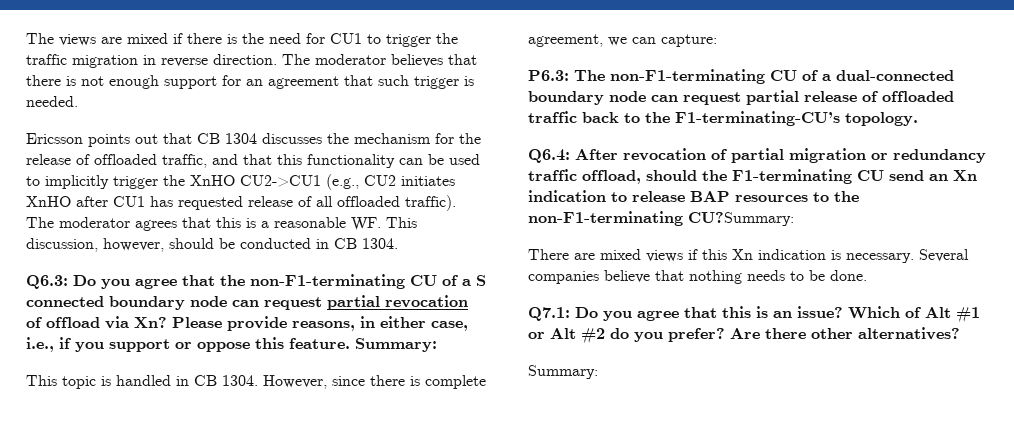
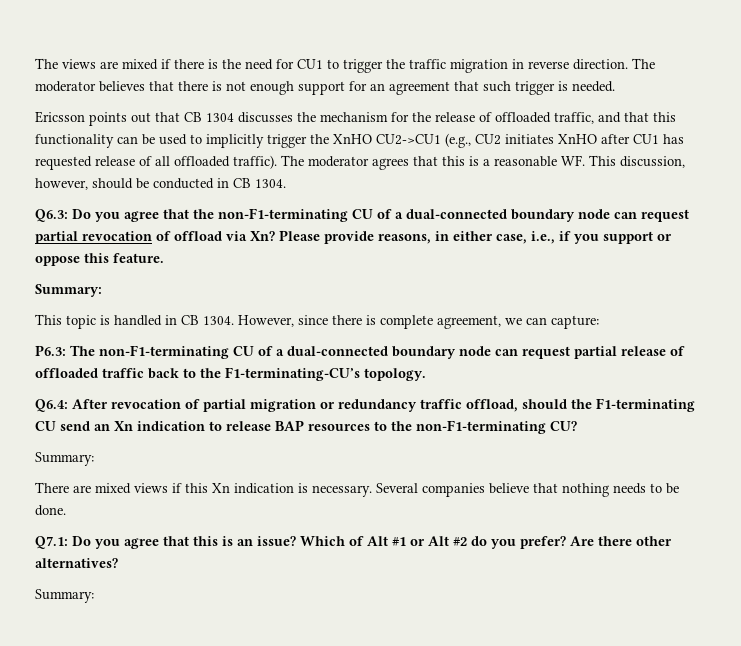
[476,275,486,286] [26,296,104,307] S connected -> [406,209,507,219] dual-connected
(350, 343) none -> (164, 258) //
[688,212,794,226] CU?Summary: -> [550,421,577,431] [35,452,94,466] CU? // Summary:

